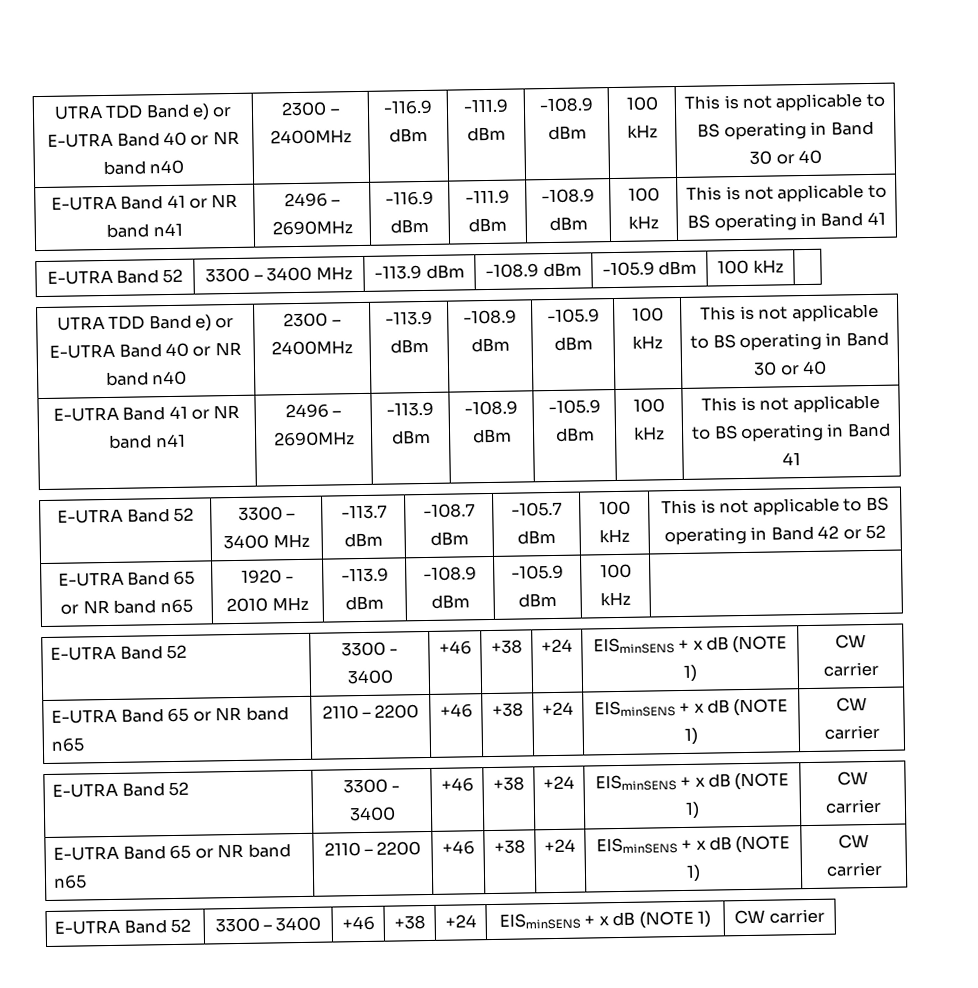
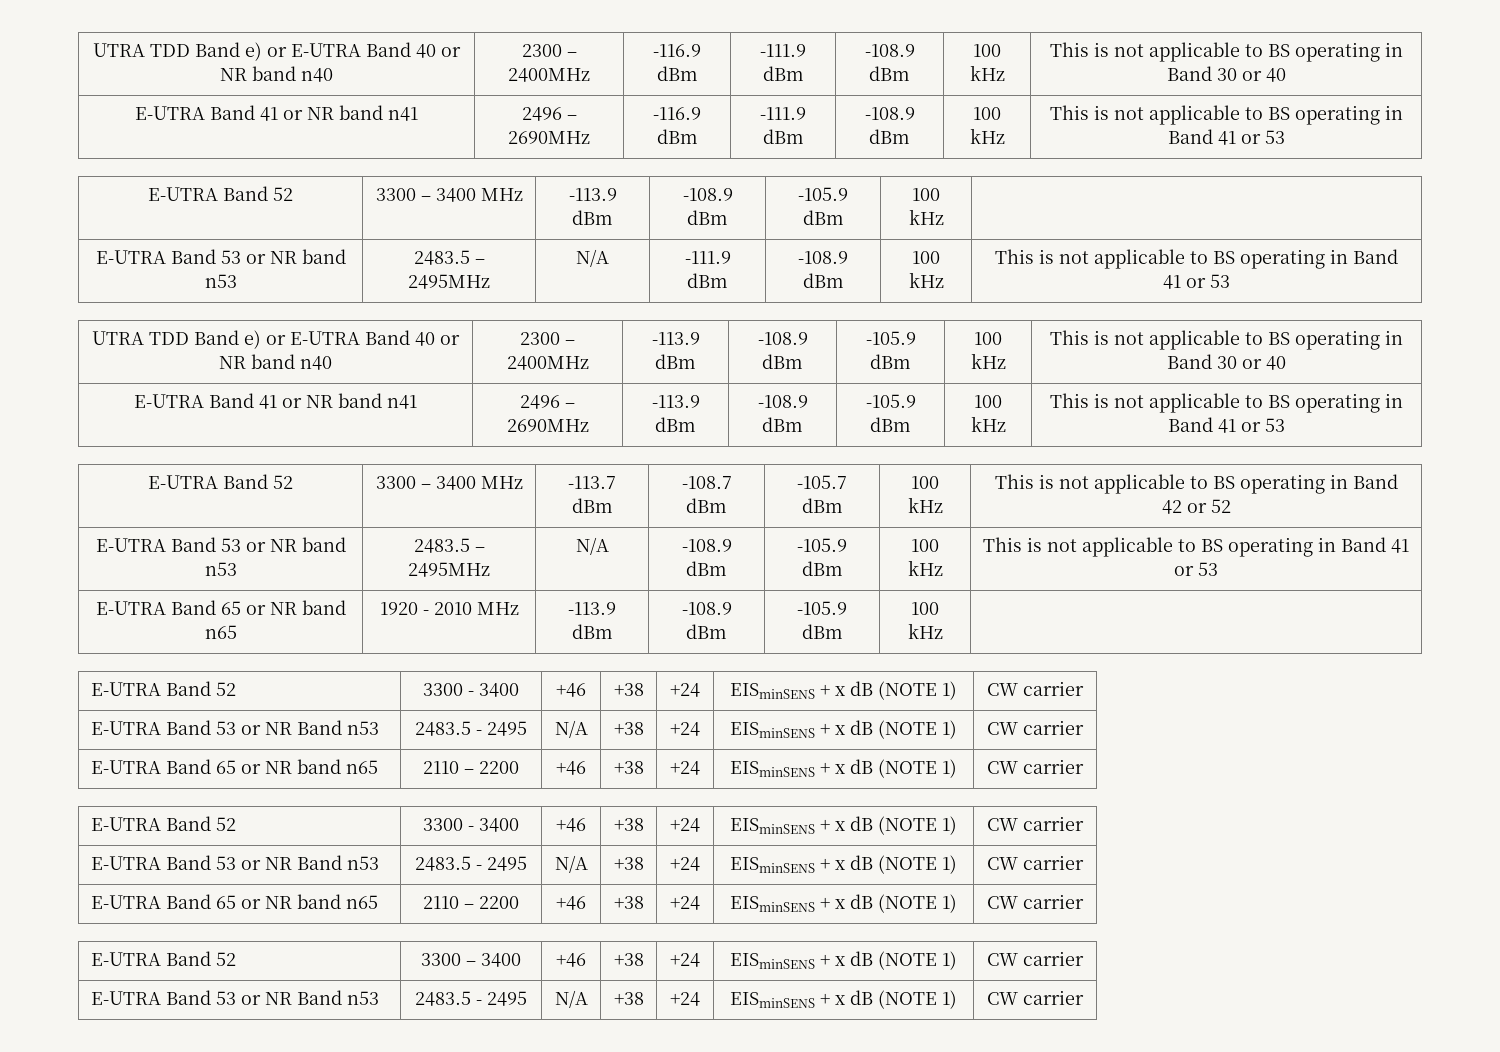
(886, 218) none -> [1240,130,1285,144] or 53
(784, 266) none -> [95,249,346,264] [204,274,237,288] [413,250,485,265] [408,274,490,289] [576,249,609,267] [684,251,731,264] [687,273,728,288] [798,251,848,264] [802,273,844,288] [912,251,940,264] [908,272,944,288] [995,249,1398,269] [1163,274,1230,289] // E-UTRA Band 53 or NR band n53 | 2483.5 – 2495MHz | N/A | -111.9 dBm | -108.9 dBm | 100 kHz | This is not applicable to BS operating in Band 41 or 53
(801, 459) none -> [1241,418,1285,432] or 53
(887, 532) none -> [95,537,346,552] [204,562,237,576] [413,538,485,553] [408,562,490,577] [575,537,609,555] [681,539,732,552] [686,561,727,576] [797,538,847,552] [801,561,843,576] [911,539,939,552] [907,560,943,576] [983,537,1409,557] [1174,562,1218,576] // E-UTRA Band 53 or NR band n53 | 2483.5 – 2495MHz | N/A | -108.9 dBm | -105.9 dBm | 100 kHz | This is not applicable to BS operating in Band 41 or 53
(879, 669) none -> [90,720,379,735] [415,721,527,736] [554,720,588,738] [613,722,644,735] [670,722,700,736] [730,720,957,739] [987,720,1084,735] // E-UTRA Band 53 or NR Band n53 | 2483.5 - 2495 | N/A | +38 | +24 | EISminSENS + x dB (NOTE 1) | CW carrier
(882, 806) none -> [90,855,379,870] [415,856,527,871] [554,855,588,873] [613,857,644,870] [670,857,700,871] [730,855,957,874] [987,855,1084,870] // E-UTRA Band 53 or NR Band n53 | 2483.5 - 2495 | N/A | +38 | +24 | EISminSENS + x dB (NOTE 1) | CW carrier
(825, 916) none -> [90,990,379,1005] [415,991,527,1006] [554,990,588,1008] [613,992,644,1005] [670,992,700,1006] [730,990,957,1009] [987,990,1084,1005] // E-UTRA Band 53 or NR Band n53 | 2483.5 - 2495 | N/A | +38 | +24 | EISminSENS + x dB (NOTE 1) | CW carrier

